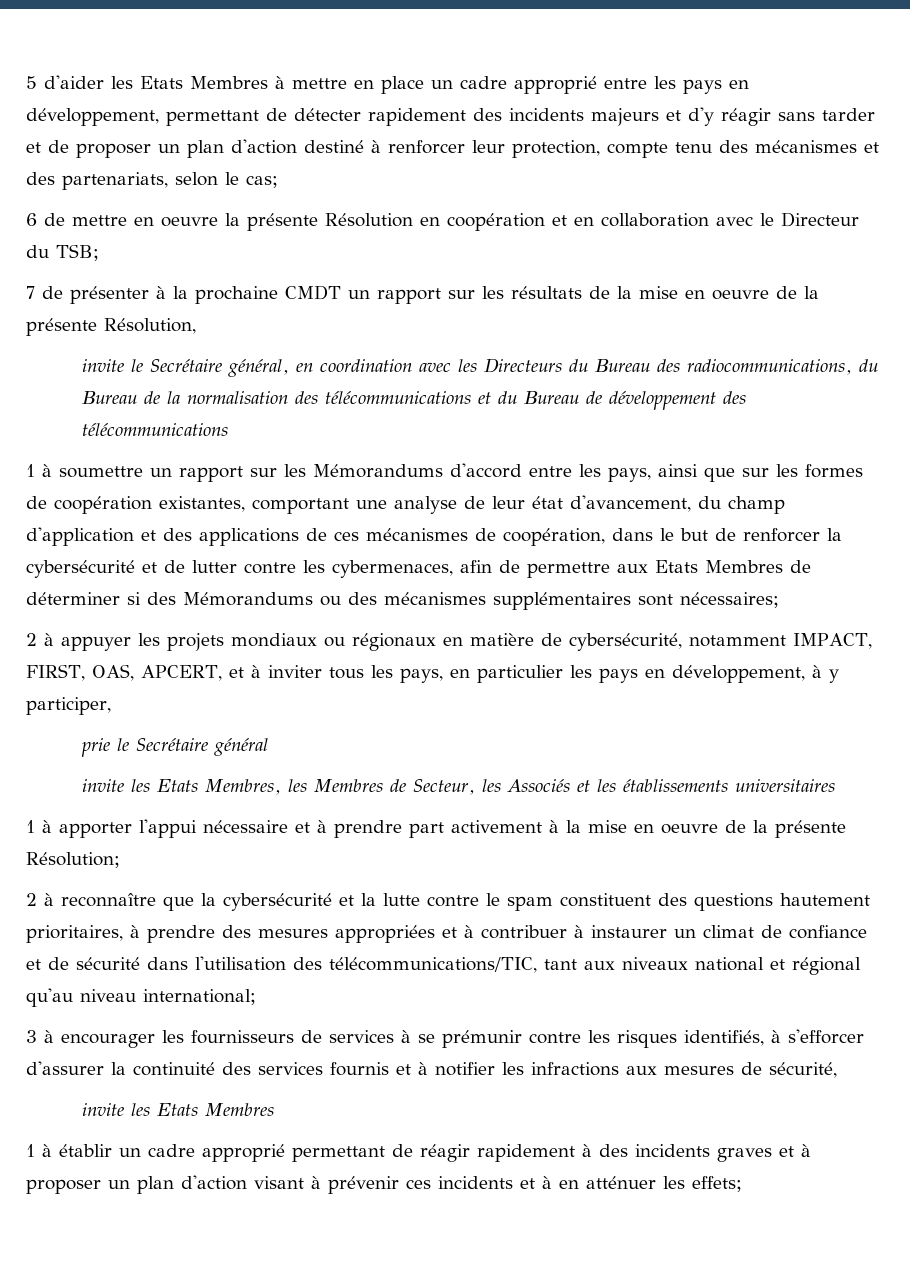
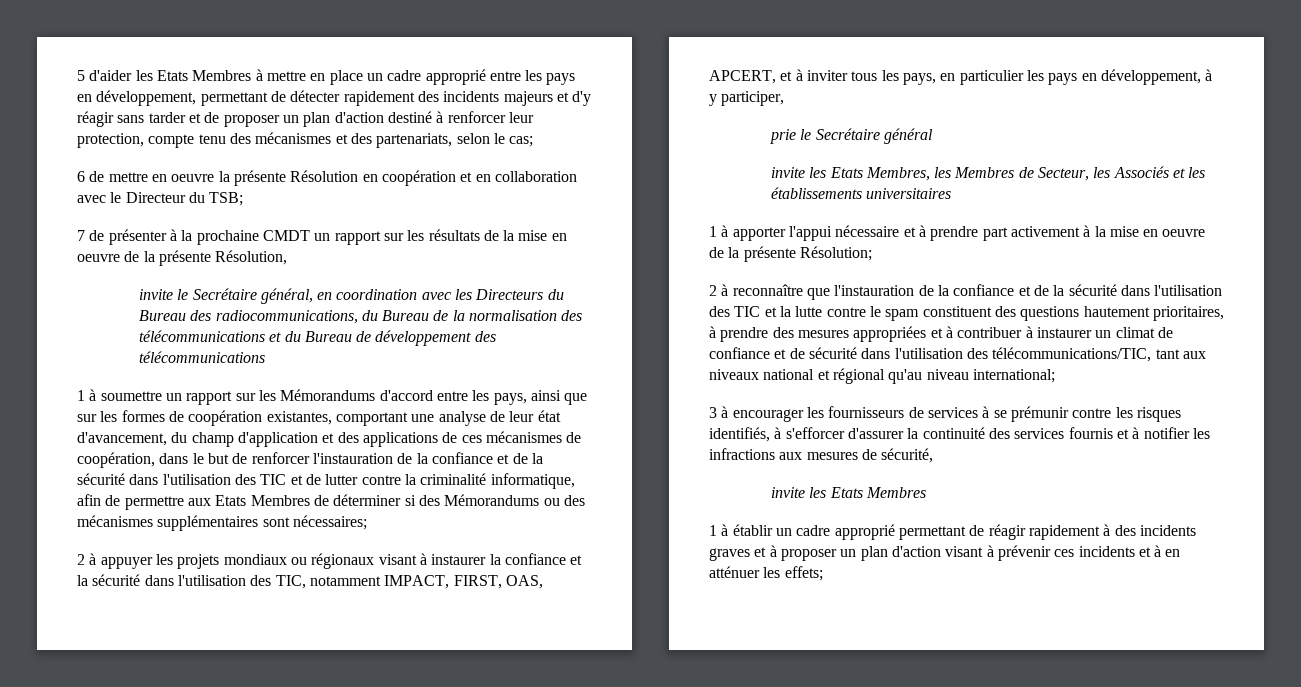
[827,528,842,541] [26,560,135,578] la cybersécurité -> [312,452,543,464] [77,473,287,485] l'instauration de la confiance et de la sécurité dans l'utilisation des TIC
[303,560,453,578] les cybermenaces, -> [404,473,575,489] la criminalité informatique,
[443,633,682,651] en matière de cybersécurité, -> [378,553,583,565] [77,574,306,589] visant à instaurer la confiance et la sécurité dans l'utilisation des TIC,
[201,893,332,911] la cybersécurité -> [834,284,1223,296] [709,306,761,317] l'instauration de la confiance et de la sécurité dans l'utilisation des TIC

